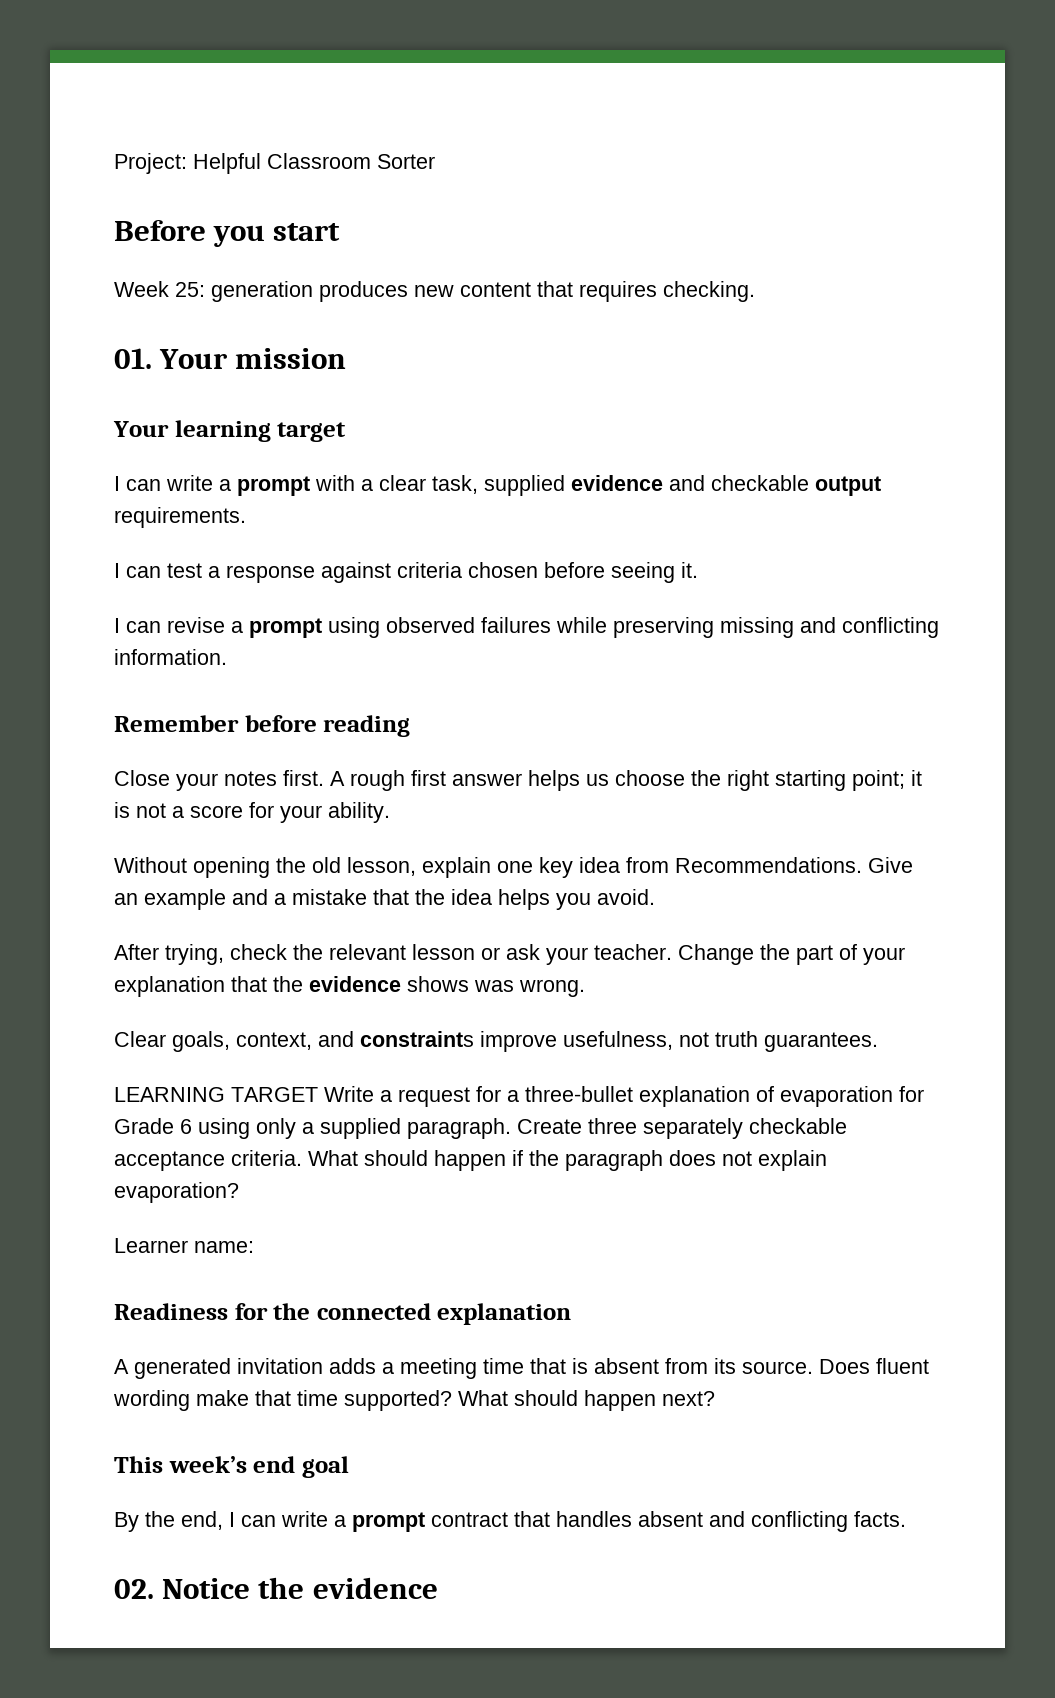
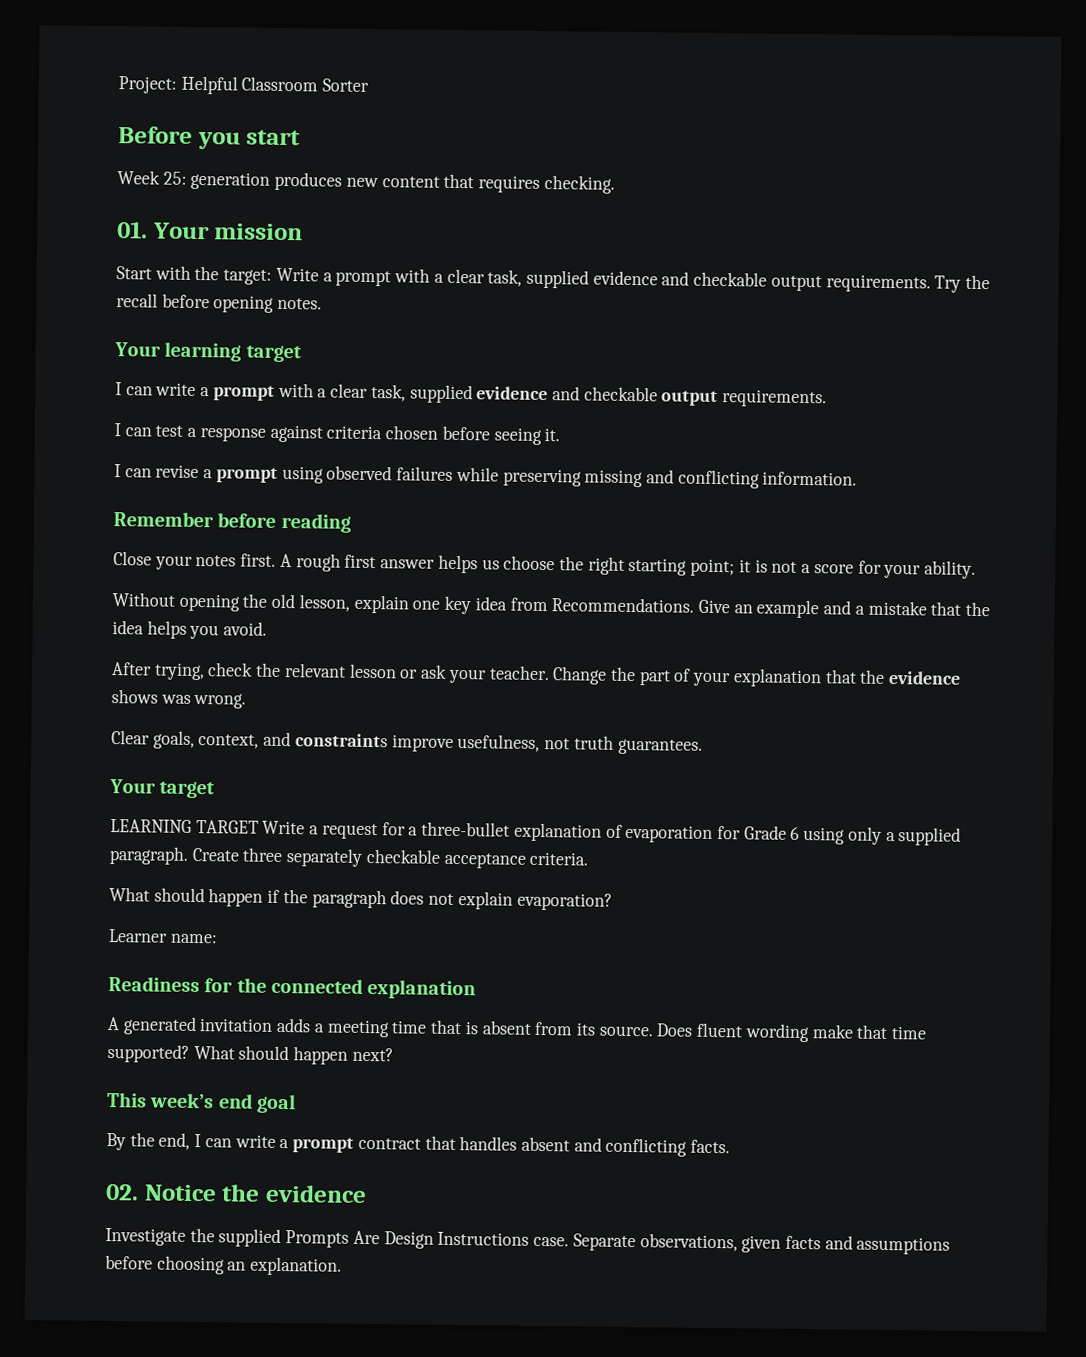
(347, 358) none -> [116,265,991,293] [116,293,323,313] // Start with the target: Write a prompt with a clear task, supplied evidence and checkable output requirements. Try the recall before opening notes.
(878, 1042) none -> [109,779,216,799] // Your target
(302, 1158) none -> (589, 858) //
(438, 1588) none -> [105,1227,951,1255] [105,1254,343,1276] // Investigate the supplied Prompts Are Design Instructions case. Separate observations, given facts and assumptions before choosing an explanation.

